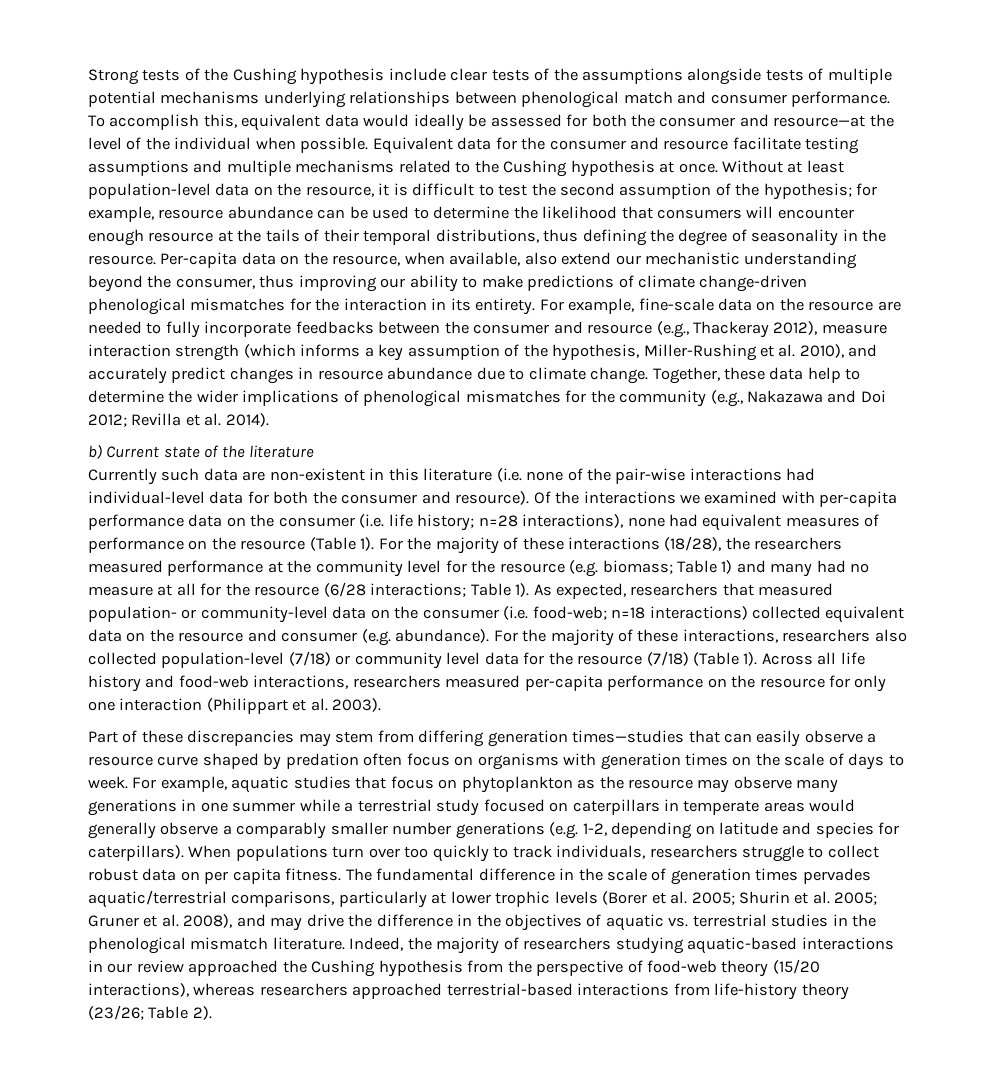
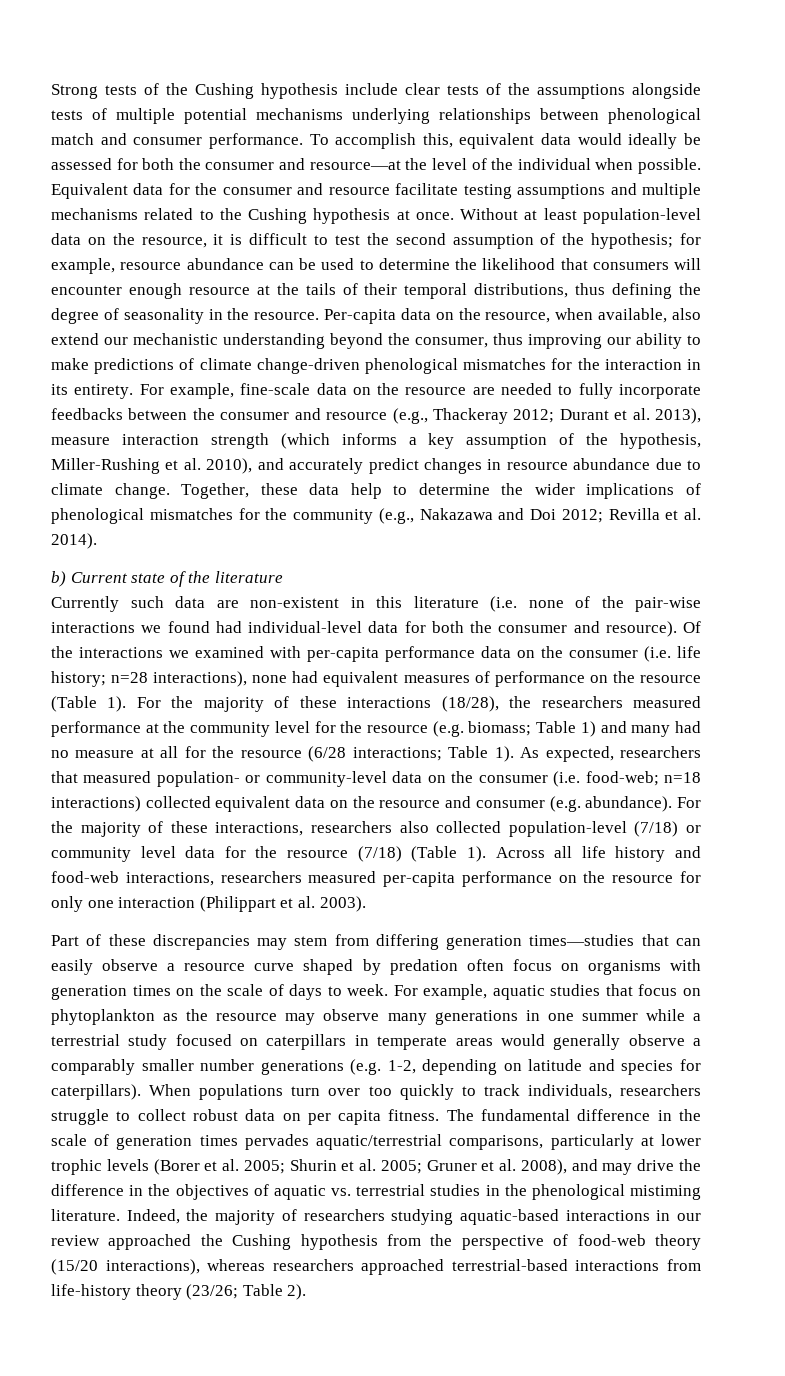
[773,321,818,335] 2012), -> [513,408,701,424] 2012; Durant et al. 2013),
(782, 474) none -> [141,621,210,633] we found
[190,937,269,950] mismatch -> [630,1185,701,1200] mistiming

